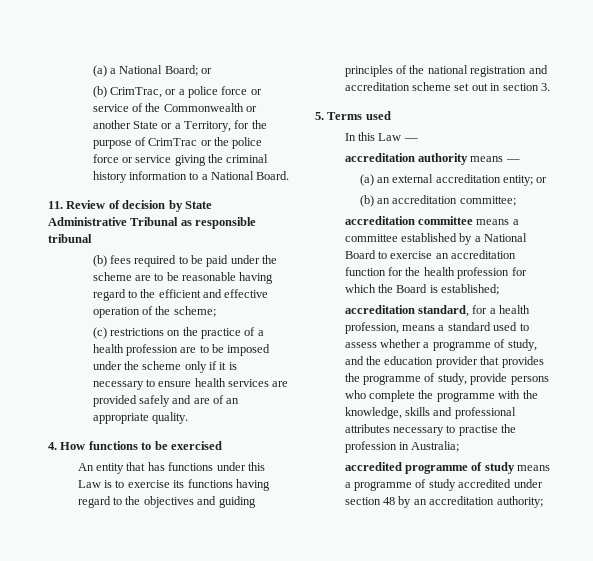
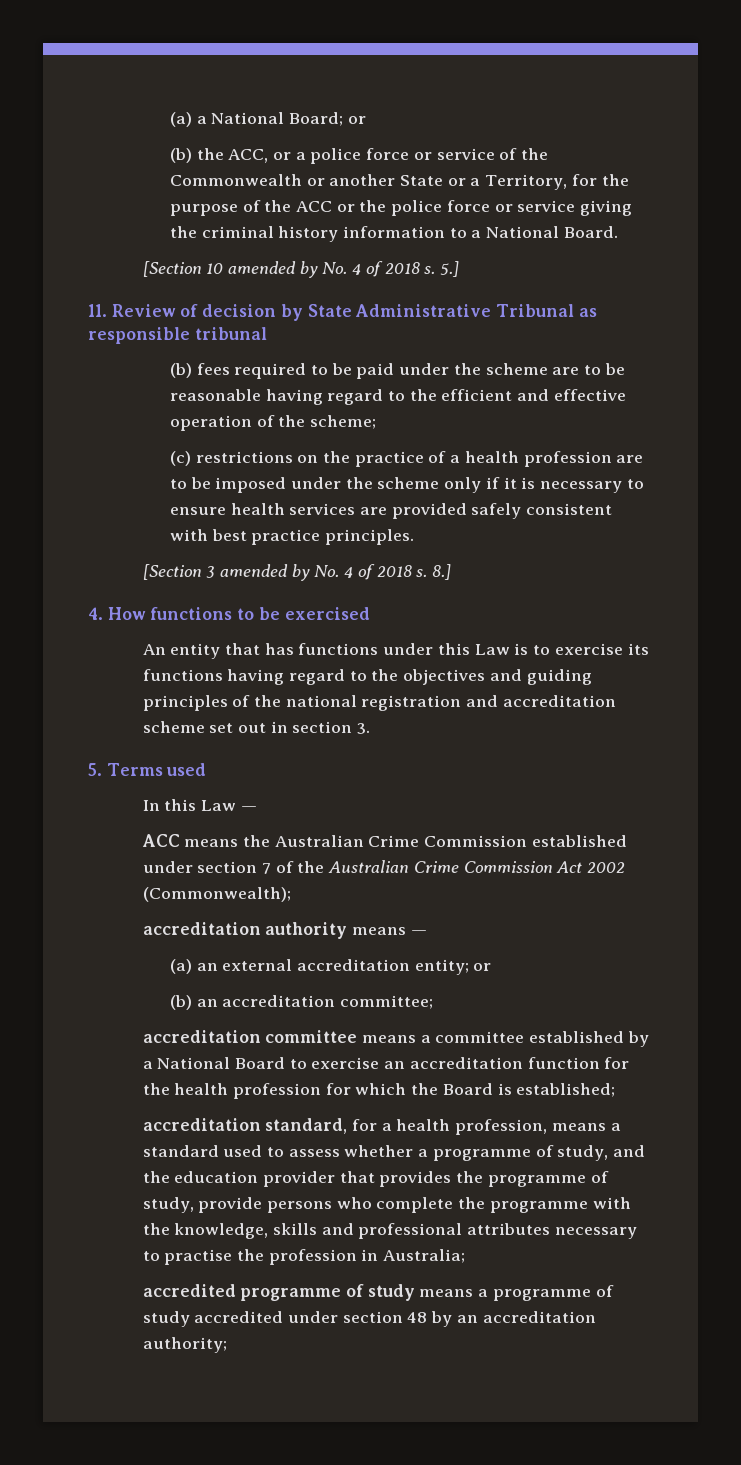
[109,87,162,98] CrimTrac, -> [196,148,269,163] the ACC,
[148,138,198,146] CrimTrac -> [264,200,332,212] the ACC
(290, 175) none -> [142,261,460,278] // [Section 10 amended by No. 4 of 2018 s. 5.]
[172,395,240,404] [92,412,188,424] and are of an appropriate quality. -> [526,503,613,515] [169,529,414,545] [142,564,452,581] consistent with best practice principles. // [Section 3 amended by No. 4 of 2018 s. 8.]
(418, 139) none -> [141,834,627,847] [142,860,626,874] [142,887,291,902] // ACC means the Australian Crime Commission established under section 7 of the Australian Crime Commission Act 2002 (Commonwealth);

